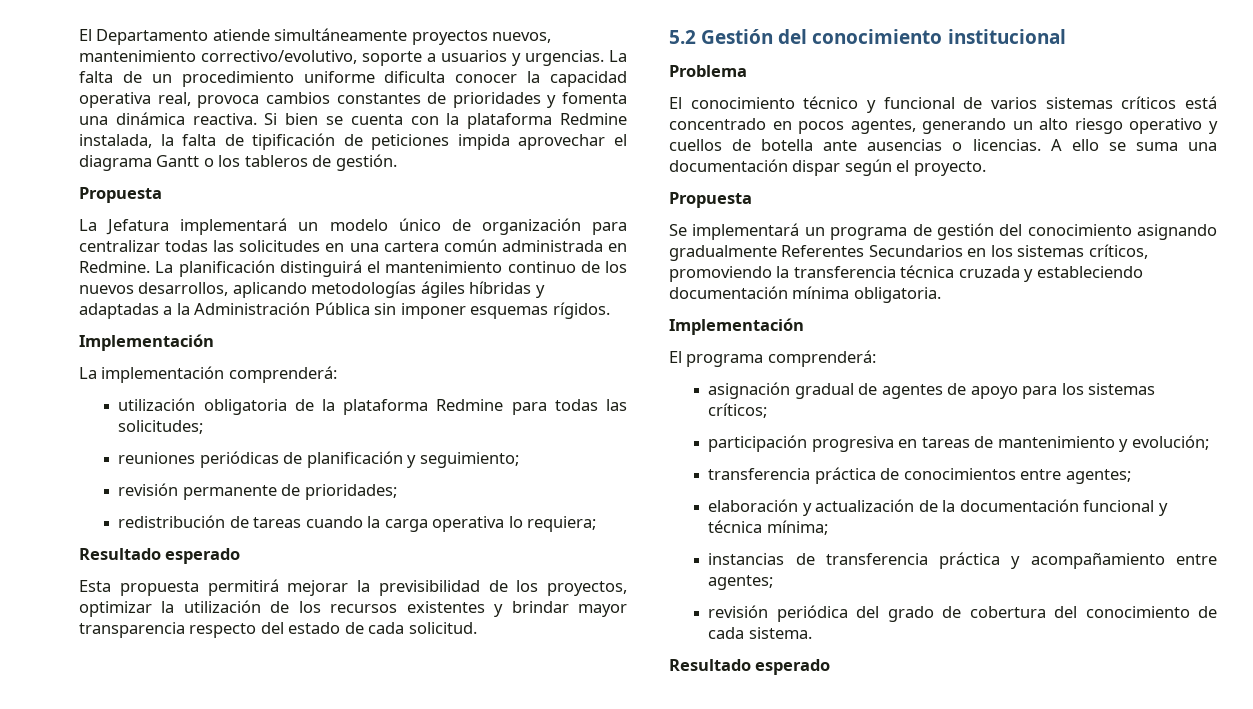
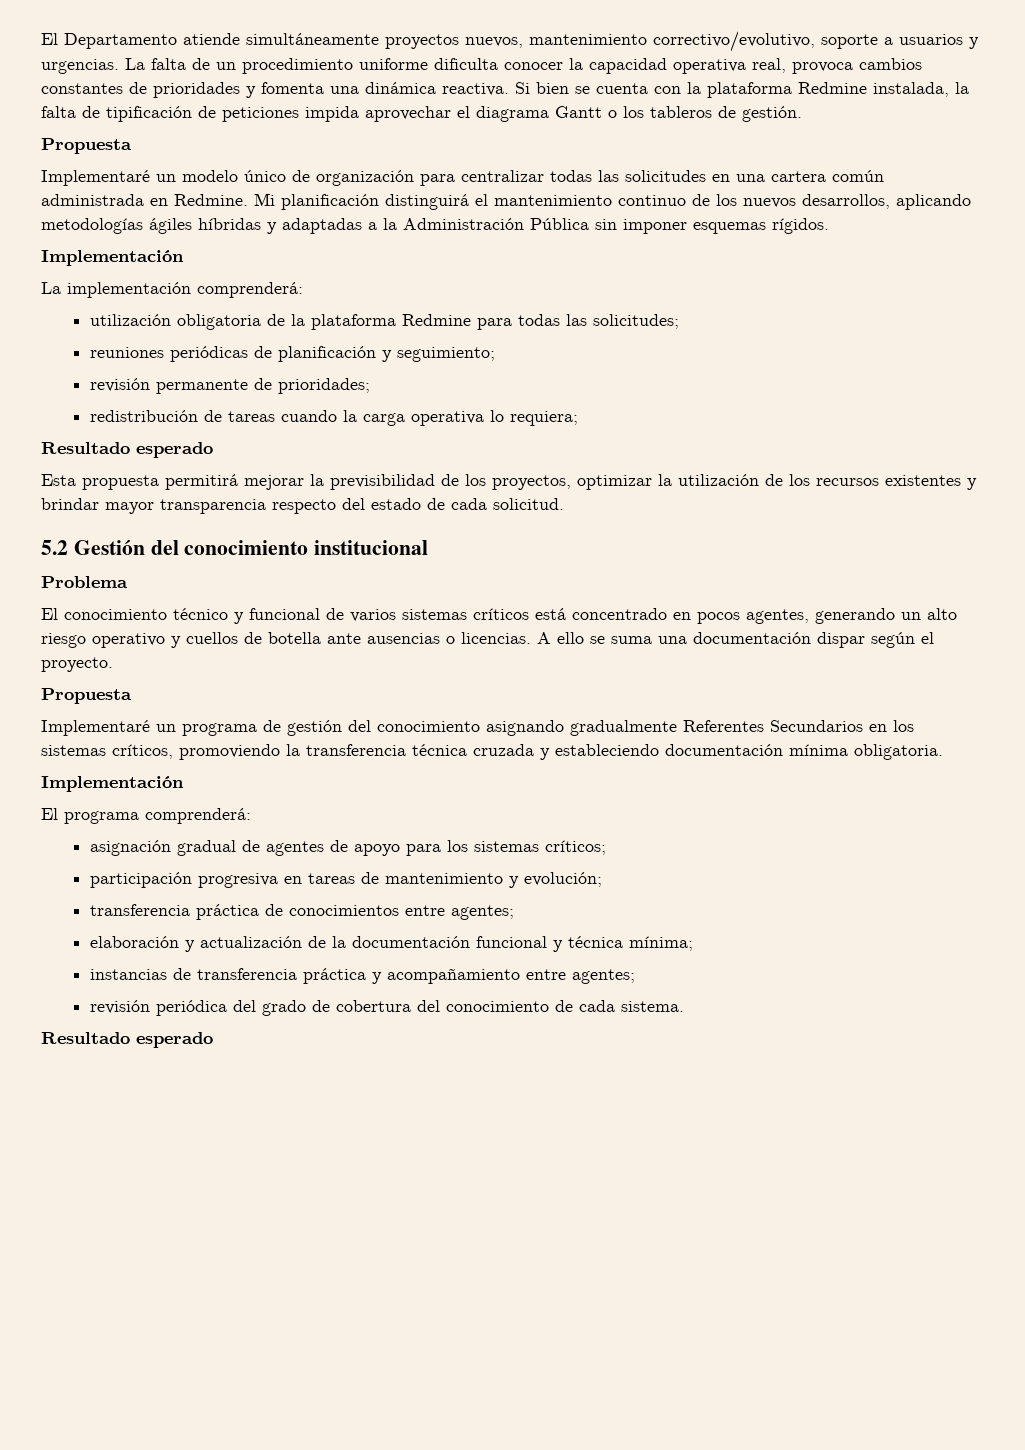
[79,218,288,235] La Jefatura implementará -> [41,170,150,186] Implementaré
[155,261,174,273] La -> [254,193,275,206] Mi
[669,223,800,240] Se implementará -> [41,720,150,736] Implementaré

